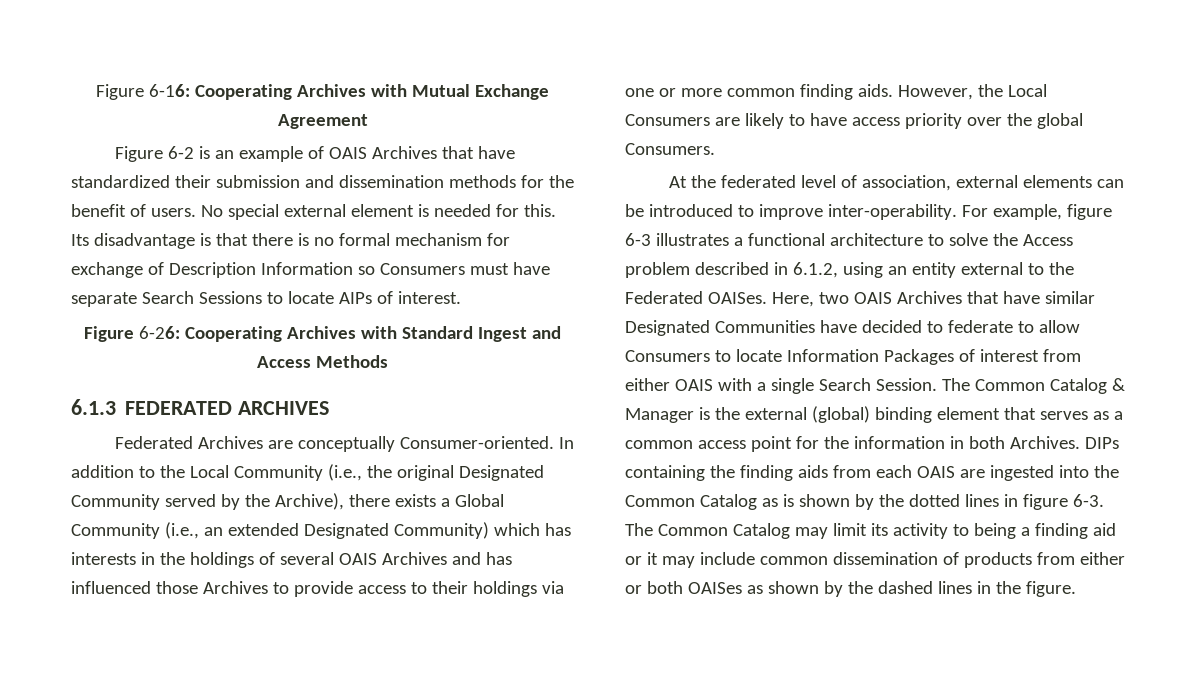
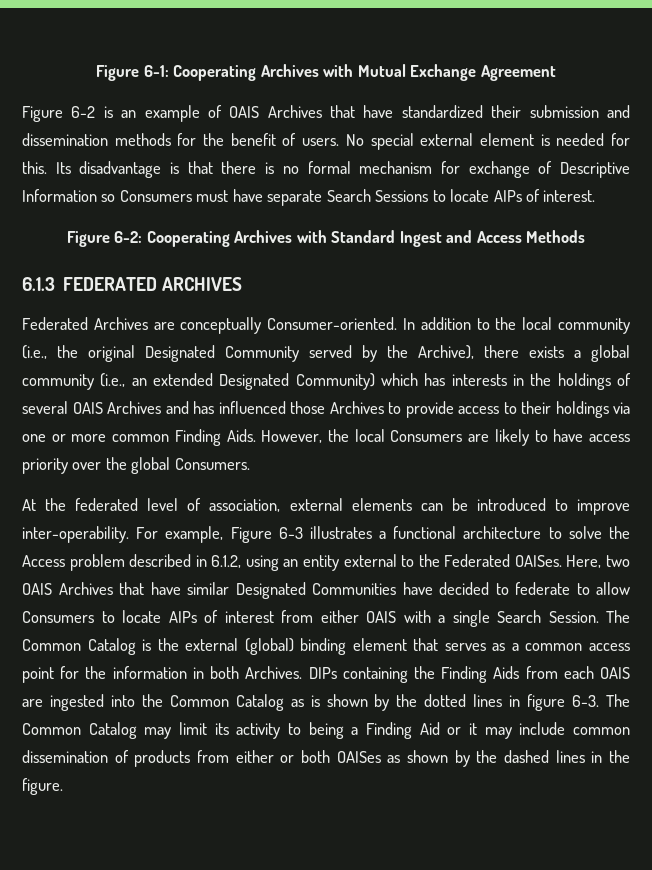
[96,84,191,100] Figure 6-16: -> [96,65,169,81] Figure 6-1:
[168,262,256,278] Description -> [560,162,631,178] Descriptive
[139,326,181,339] 6-26: -> [114,231,143,243] 6-2:
[189,465,323,481] Local Community -> [522,317,630,334] local community
[454,494,504,507] [71,523,160,539] Global Community -> [591,345,630,362] [22,374,94,390] global community
[799,84,893,100] finding aids. -> [174,429,256,446] Finding Aids.
[1007,84,1047,97] Local -> [354,429,385,442] local
[1066,204,1112,220] figure -> [230,527,272,543] Figure
[786,349,954,365] Information Packages -> [168,611,197,623] AIPs
[1111,378,1125,391] [625,408,694,423] & Manager -> (136, 646) none
[739,465,828,481] finding aids -> [441,666,520,683] Finding Aids
[1034,523,1116,539] finding aid -> [366,722,440,739] Finding Aid

